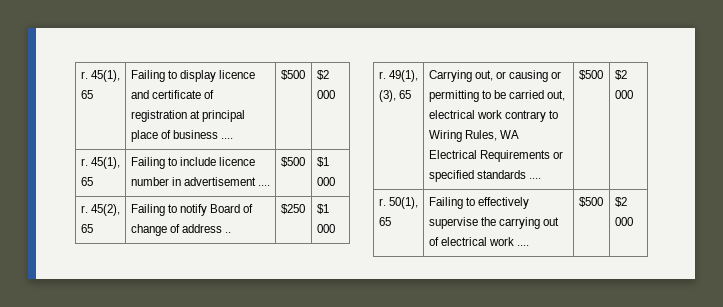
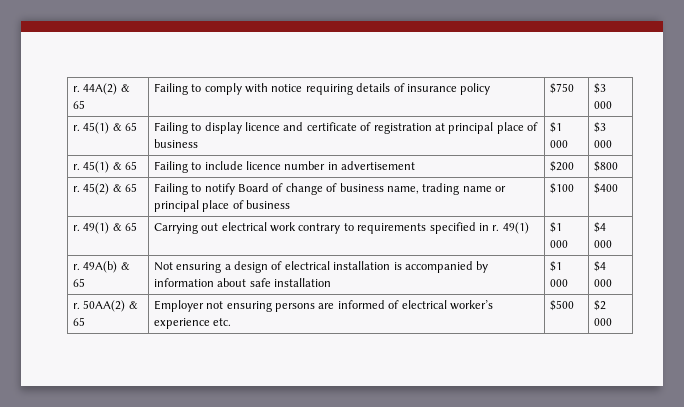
[80,70,120,82] r. 45(1), -> [72,83,130,95] [72,100,85,109] [153,83,491,95] [549,83,574,94] [593,83,606,94] [593,101,612,109] [72,122,122,134] r. 44A(2) & 65 | Failing to comply with notice requiring details of insurance policy | $750 | $3 000 // r. 45(1) &
[221,138,234,139] [280,70,305,80] [316,70,329,80] [316,90,335,99] [80,157,120,169] .... | $500 | $2 000 // r. 45(1), -> [549,122,562,133] [549,140,568,148] [593,122,606,133] [593,140,612,148] [72,161,122,173] | $1 000 | $3 000 // r. 45(1) &
[258,185,271,186] [280,157,305,167] [316,157,329,167] [316,177,335,186] [80,204,120,216] .... | $500 | $1 000 // r. 45(2), -> [549,161,574,172] [593,161,618,172] [72,183,122,195] | $200 | $800 // r. 45(2) &
[182,224,232,233] [280,204,305,214] [316,204,329,214] [316,224,335,233] [378,70,418,82] [378,90,396,102] address .. | $250 | $1 000 // r. 49(1), (3), -> [339,183,507,195] [153,200,291,212] [549,183,574,194] [593,183,618,194] [72,222,122,234] business name, trading name or principal place of business | $100 | $400 // r. 49(1) &
[474,70,562,82] [428,90,566,102] [428,110,559,122] [428,130,520,142] [428,150,564,162] [428,170,542,182] [578,70,603,80] [614,70,627,80] [614,90,633,99] [378,197,418,209] [378,217,391,226] [428,197,530,209] [428,217,560,229] [428,237,530,246] out, or causing or permitting to be carried out, electrical work contrary to Wiring Rules, WA Electrical Requirements or specified standards .... | $500 | $2 000 // r. 50(1), 65 | Failing to effectively supervise the carrying out of electrical work .... -> [201,222,529,234] [549,222,562,233] [549,240,568,248] [593,222,606,233] [593,240,612,248] [72,261,130,273] [72,278,85,287] [153,261,489,273] [153,278,332,287] [549,261,562,272] [549,279,568,287] [593,261,606,272] [593,279,612,287] [72,300,138,312] [72,317,85,326] [153,300,493,312] [153,318,232,329] out electrical work contrary to requirements specified in r. 49(1) | $1 000 | $4 000 // r. 49A(b) & 65 | Not ensuring a design of electrical installation is accompanied by information about safe installation | $1 000 | $4 000 // r. 50AA(2) & 65 | Employer not ensuring persons are informed of electrical worker’s experience etc.

